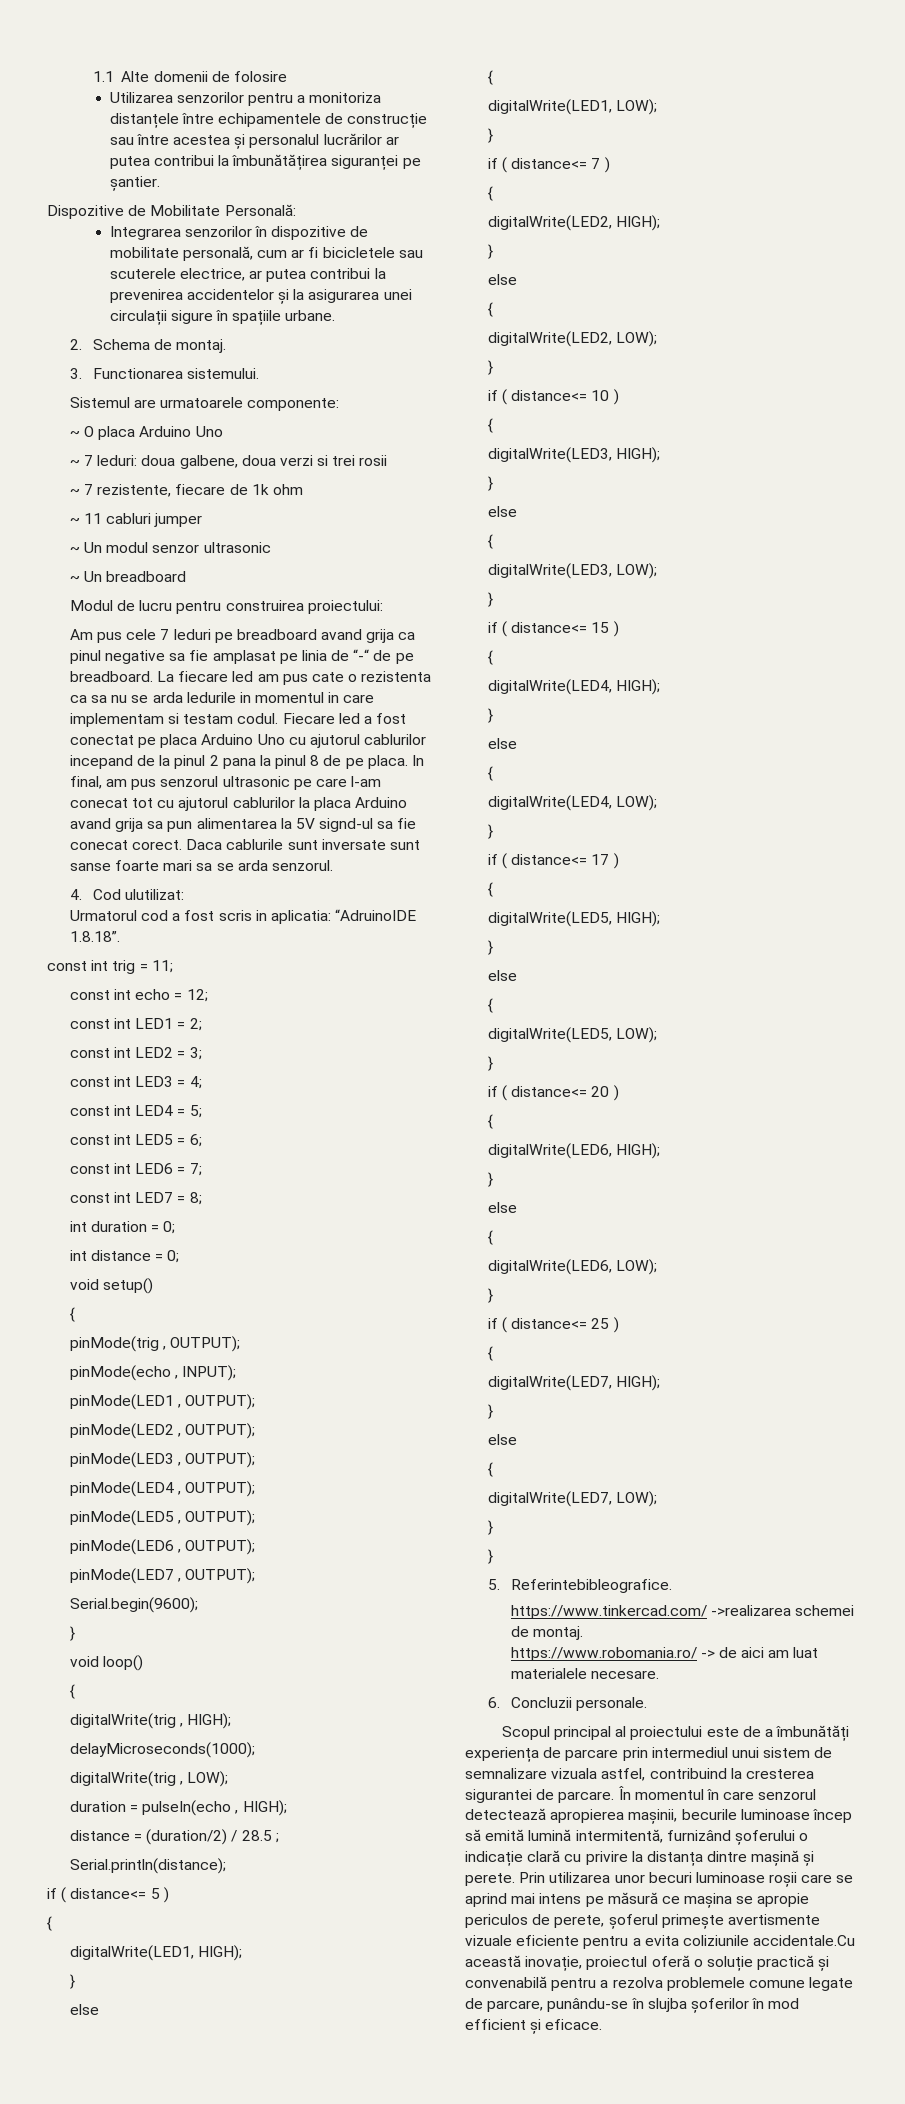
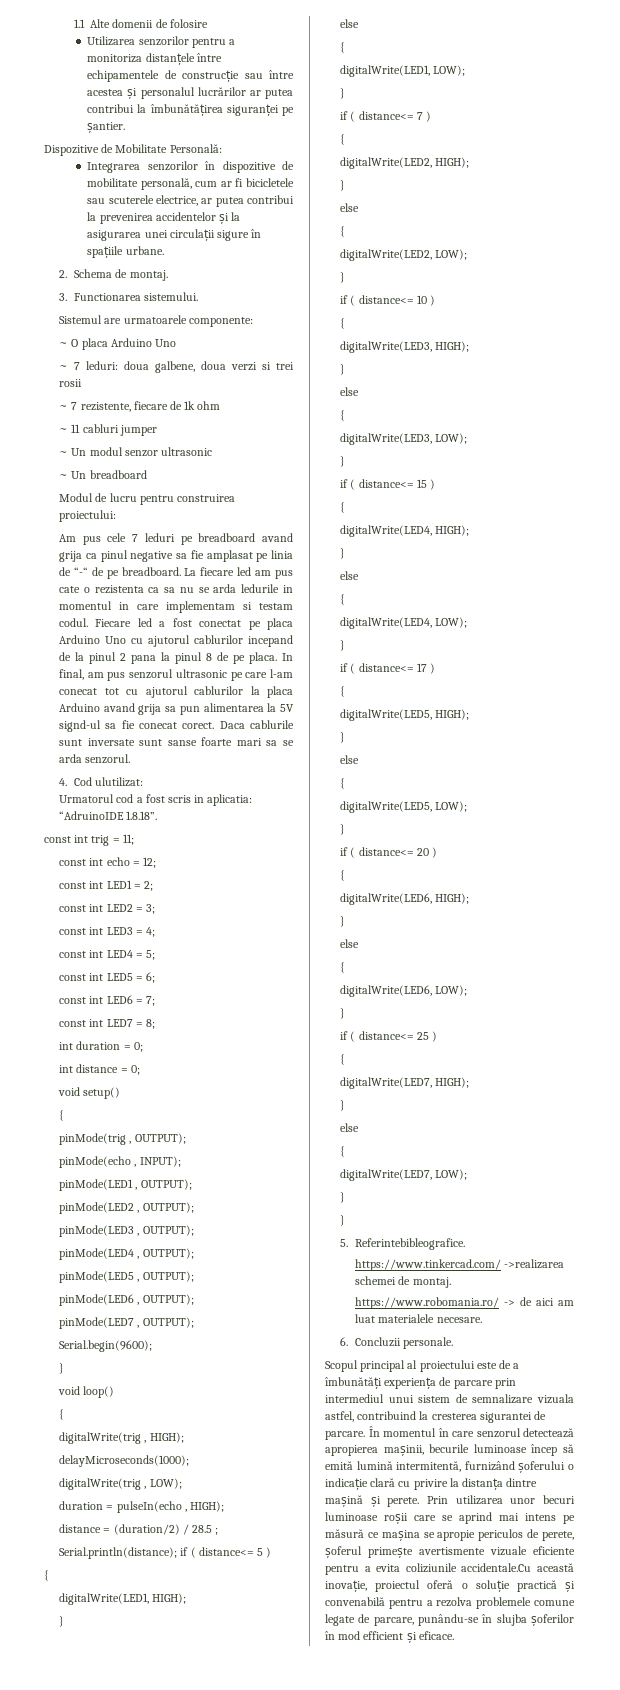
(226, 1866) // -> (178, 1553) none

